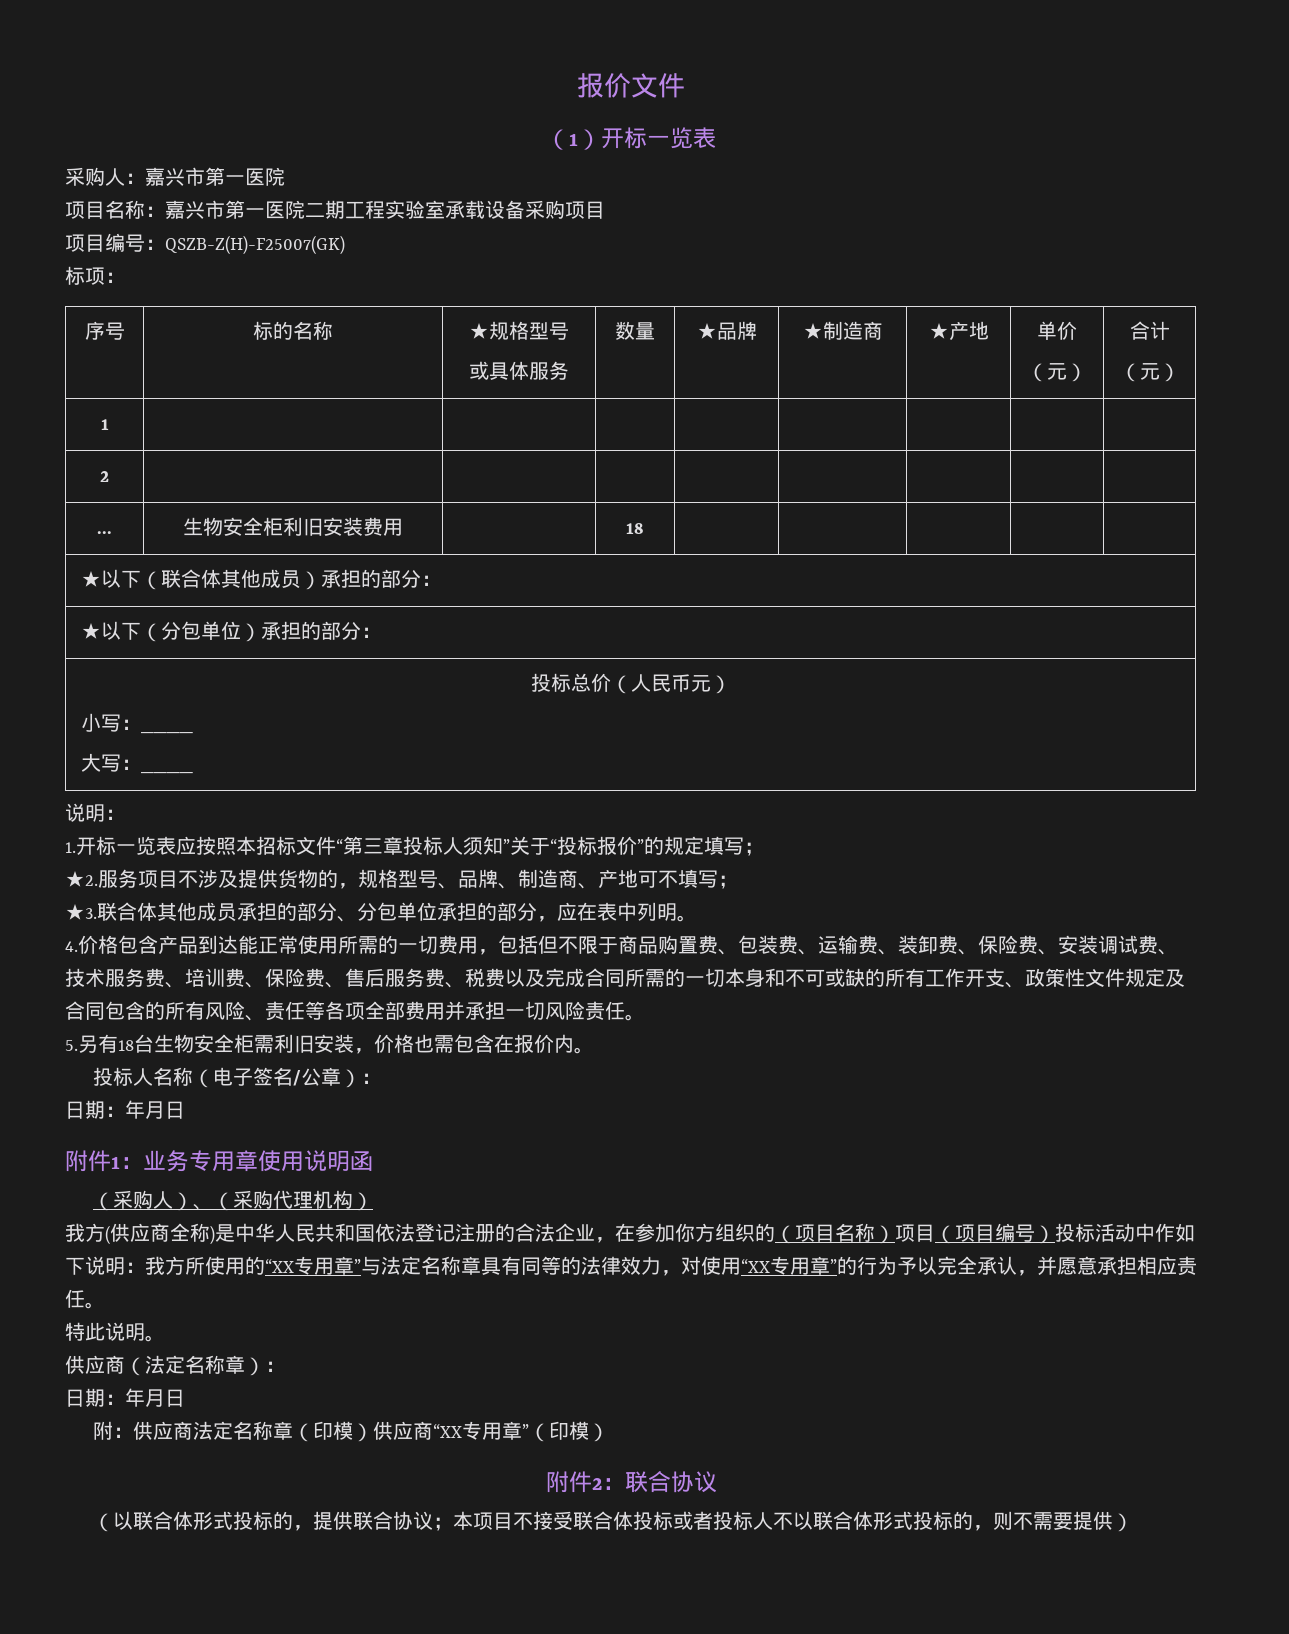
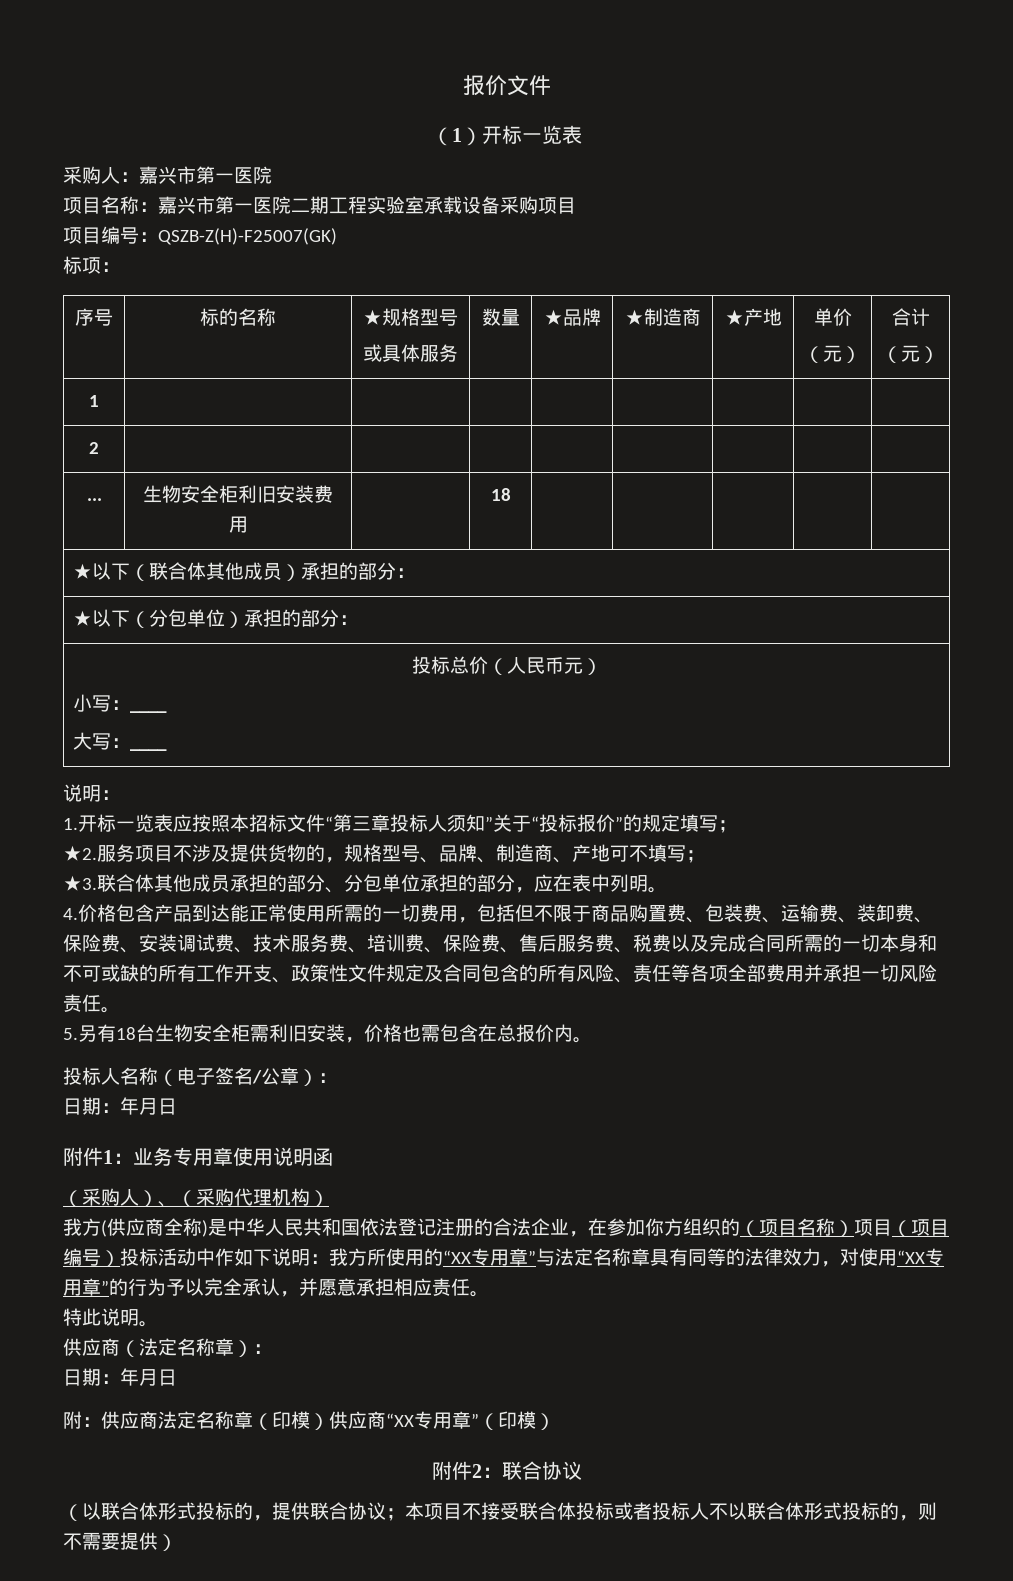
(514, 1043) none -> [497,1024,516,1042] 总

